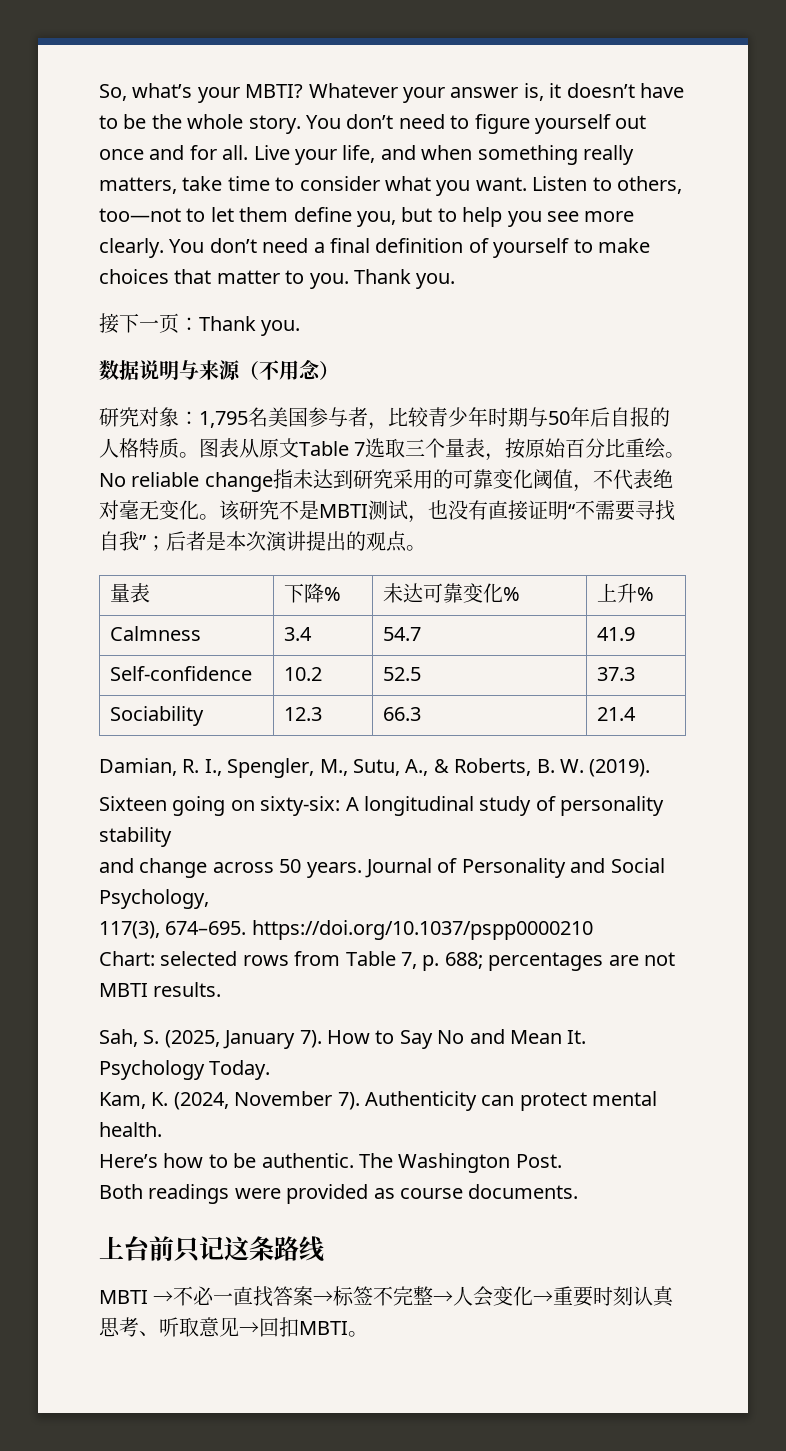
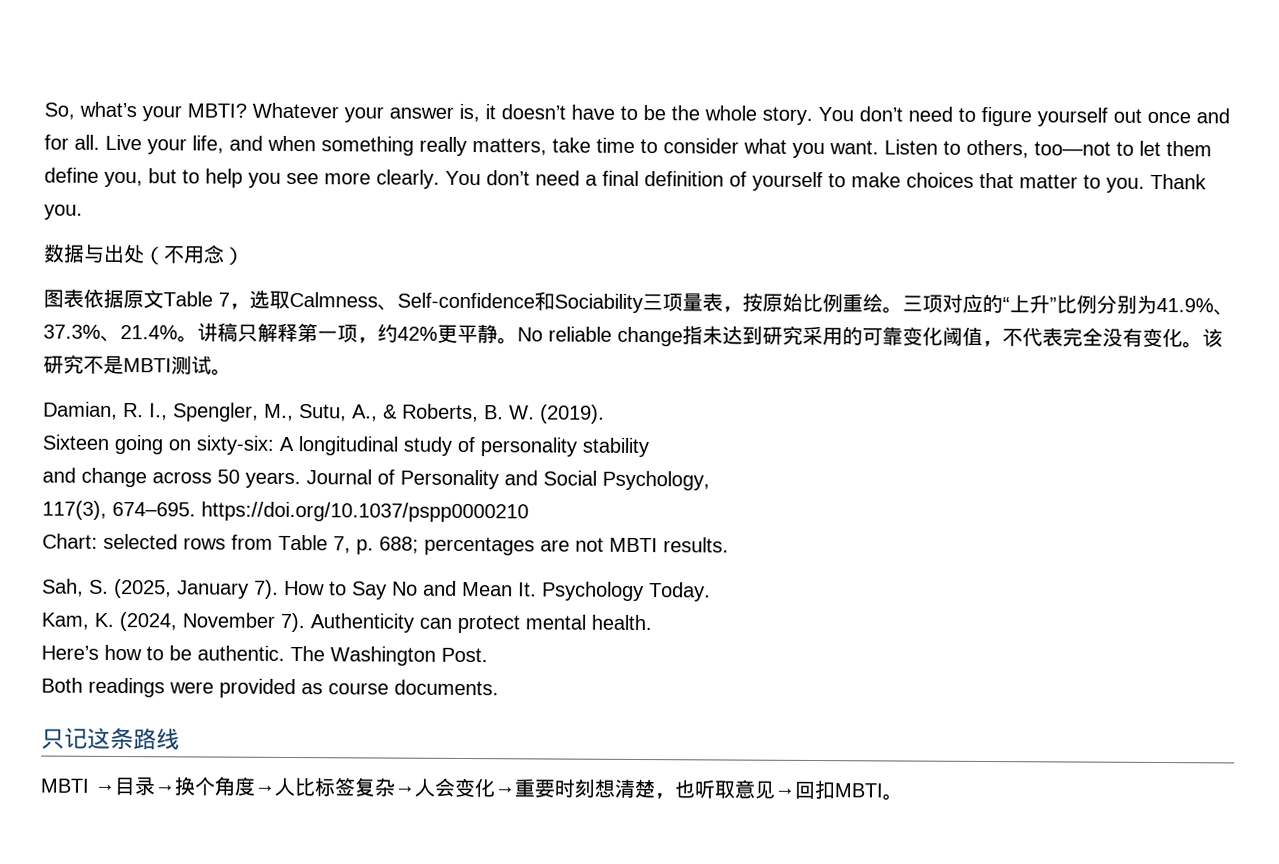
[99,313,301,336] // 接下一页：Thank you. -> (83, 212) none
[139,360,241,380] 说明与来源 -> [83,243,145,264] 与出处
[99,407,670,430] [99,438,666,461] 研究对象：1,795名美国参与者，比较青少年时期与50年后自报的人格特质。图表从原文Table 7选取三个量表，按原始百分比重绘 -> [43,288,1234,316] [43,322,498,344] 图表依据原文Table 7，选取Calmness、Self-confidence和Sociability三项量表，按原始比例重绘。三项对应的“上升”比例分别为41.9%、37.3%、21.4%。讲稿只解释第一项，约42%更平静
[652,469,673,488] [99,500,159,520] 绝对毫无 -> [1062,327,1143,347] 完全没有
[408,500,675,523] [99,531,426,552] [109,583,150,603] [283,583,341,603] [382,583,520,603] [596,583,654,603] [109,626,201,641] [283,627,312,641] [382,627,421,641] [596,627,635,641] [109,666,252,681] [283,667,322,681] [382,667,421,681] [596,667,635,681] [109,706,204,726] [283,707,322,721] [382,707,421,721] [596,707,636,721] ，也没有直接证明“不需要寻找自我”；后者是本次演讲提出的观点。 // 量表 | 下降% | 未达可靠变化% | 上升% // Calmness | 3.4 | 54.7 | 41.9 // Self-confidence | 10.2 | 52.5 | 37.3 // Sociability | 12.3 | 66.3 | 21.4 -> [211,368,232,376] 。
[99,1236,174,1261] 上台前 -> (499, 687) none
[173,1286,434,1307] 不必一直找答案→标签不完整 -> [114,776,396,797] 目录→换个角度→人比标签复杂
[633,1286,675,1307] [99,1317,159,1337] 认真思考、 -> [594,778,696,800] 想清楚，也

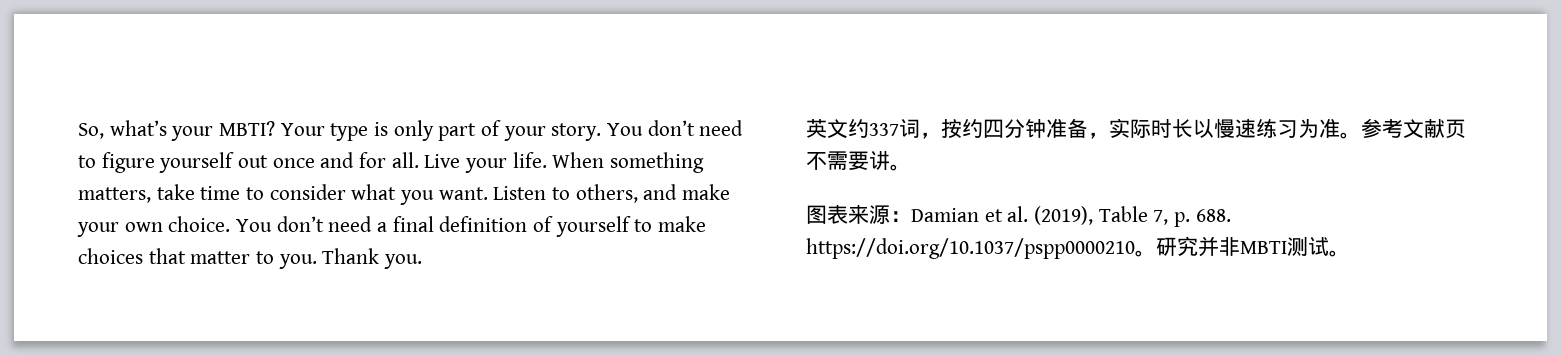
[252,102,757,123] Whatever your answer is, it doesn’t have to be the whole -> [280,120,546,141] Your type is only part of your
[192,135,467,156] life, and when something really -> [512,152,705,173] life. When something
[1034,140,1212,157] [44,167,440,189] too—not to let them define you, but to help you see more clearly. -> [643,184,731,200] [77,216,231,237] and make your own choice.
[43,243,245,266] [43,288,1234,316] [43,322,1223,349] [43,354,232,376] [43,401,605,424] [42,434,649,458] [42,467,710,491] [42,500,529,523] [42,533,729,556] [42,578,711,602] [41,612,652,634] [41,644,488,666] [41,677,499,699] [41,727,180,751] [40,776,883,800] 数据与出处（不用念） // 图表依据原文Table 7，选取Calmness、Self-confidence和Sociability三项量表，按原始比例重绘。三项对应的“上升”比例分别为41.9%、37.3%、21.4%。讲稿只解释第一项，约42%更平静。No reliable change指未达到研究采用的可靠变化阈值，不代表完全没有变化。该研究不是MBTI测试。 // Damian, R. I., Spengler, M., Sutu, A., & Roberts, B. W. (2019). // Sixteen going on sixty-six: A longitudinal study of personality stability // and change across 50 years. Journal of Personality and Social Psychology, // 117(3), 674–695. https://doi.org/10.1037/pspp0000210 // Chart: selected rows from Table 7, p. 688; percentages are not MBTI results. // Sah, S. (2025, January 7). How to Say No and Mean It. Psychology Today. // Kam, K. (2024, November 7). Authenticity can protect mental health. // Here’s how to be authentic. The Washington Post. // Both readings were provided as course documents. // 只记这条路线 // MBTI →目录→换个角度→人比标签复杂→人会变化→重要时刻想清楚，也听取意见→回扣MBTI -> [806,118,1466,139] [806,151,911,171] [806,205,1231,227] [806,236,1329,259] 英文约337词，按约四分钟准备，实际时长以慢速练习为准。参考文献页不需要讲。 // 图表来源：Damian et al. (2019), Table 7, p. 688. https://doi.org/10.1037/pspp0000210。研究并非MBTI测试

